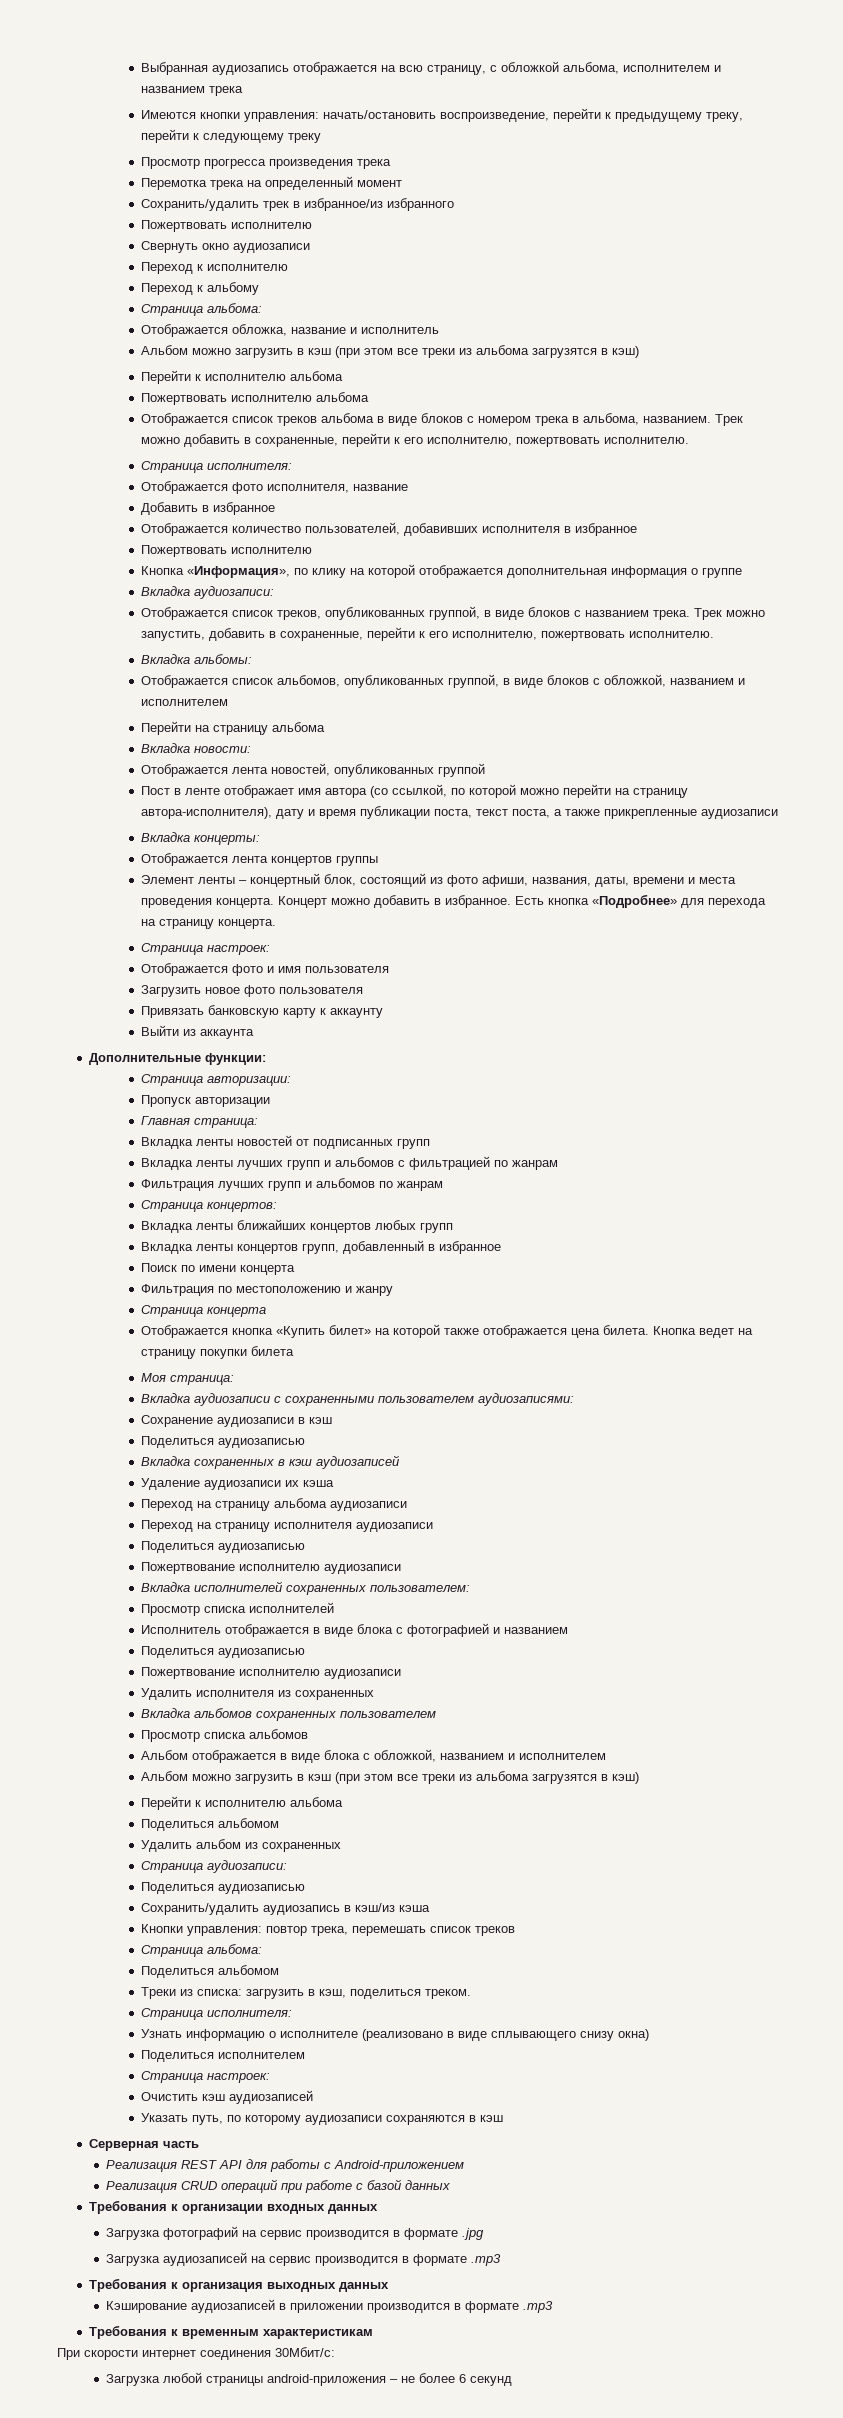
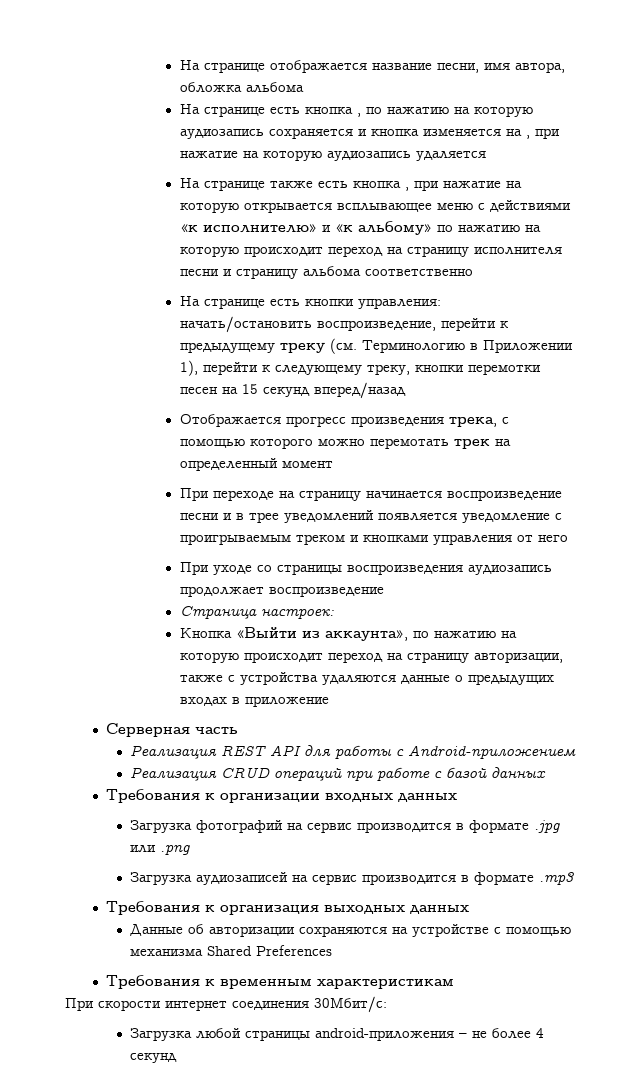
[140,61,721,75] [140,86,243,96] [140,110,196,119] Выбранная аудиозапись отображается на всю страницу, с обложкой альбома, исполнителем и названием трека // Имеются -> [179,60,565,73] [179,82,304,93] [179,104,533,117] [179,128,560,139] [179,150,486,161] [179,178,522,191] [179,200,571,213] [179,221,541,235] [179,246,562,257] [179,266,473,279] [179,296,300,309] На странице отображается название песни, имя автора, обложка альбома // На странице есть кнопка , по нажатию на которую аудиозапись сохраняется и кнопка изменяется на , при нажатие на которую аудиозапись удаляется // На странице также есть кнопка , при нажатие на которую открывается всплывающее меню с действиями «к исполнителю» и «к альбому» по нажатию на которую происходит переход на страницу исполнителя песни и страницу альбома соответственно // На странице есть
[705,112,743,122] [140,129,321,143] [140,157,391,169] [140,176,402,190] [140,198,454,211] [140,220,312,232] [140,241,310,253] [140,262,288,274] [140,282,259,295] [140,303,262,316] [140,324,439,337] [140,345,639,358] [140,370,343,384] [140,392,369,405] [140,413,743,426] [140,433,689,447] [140,461,292,473] [140,481,408,494] [140,502,275,515] [140,522,637,536] [140,545,312,557] [140,564,742,578] [140,586,274,599] [140,606,765,620] [140,627,714,641] [140,654,252,664] [140,674,745,688] [140,699,228,706] [140,721,325,735] [140,743,251,753] [140,763,485,777] [140,784,688,798] [140,806,778,819] [140,832,260,845] [140,853,378,866] [140,873,736,887] [140,894,766,908] [140,919,276,929] [140,943,270,955] [140,963,389,976] [140,985,363,997] [140,1005,383,1018] [140,1025,254,1039] [88,1053,266,1065] [140,1074,291,1086] [140,1095,270,1107] [140,1116,258,1128] [140,1135,430,1149] [140,1156,558,1170] [140,1178,443,1191] [140,1200,277,1212] [140,1219,453,1233] [140,1240,501,1254] [140,1263,295,1275] [140,1284,393,1296] [140,1305,266,1317] [140,1324,753,1338] [140,1346,294,1359] [140,1373,234,1385] [140,1393,574,1406] [140,1415,332,1427] [140,1436,305,1448] [140,1455,399,1469] [140,1478,334,1490] [140,1498,407,1511] [140,1520,433,1532] [140,1541,305,1553] [140,1562,401,1574] [140,1581,470,1595] [140,1602,334,1616] [140,1623,568,1637] [140,1646,305,1658] [140,1667,401,1679] [140,1688,374,1700] [140,1708,436,1721] [140,1729,308,1742] [140,1749,606,1763] [140,1771,639,1784] [140,1796,343,1810] [140,1818,279,1831] [140,1839,341,1852] [140,1860,287,1873] [140,1882,305,1894] [140,1903,430,1915] [140,1924,515,1936] [140,1944,262,1957] [140,1965,279,1978] [140,1987,471,1999] [140,2008,292,2020] [140,2029,649,2041] [140,2050,305,2062] [140,2071,270,2083] [140,2090,313,2104] [140,2113,503,2125] треку, перейти к следующему треку // Просмотр прогресса произведения трека // Перемотка трека на определенный момент // Сохранить/удалить трек в избранное/из избранного // Пожертвовать исполнителю // Свернуть окно аудиозаписи // Переход к исполнителю // Переход к альбому // Страница альбома: // Отображается обложка, название и исполнитель // Альбом можно загрузить в кэш (при этом все треки из альбома загрузятся в кэш) // Перейти к исполнителю альбома // Пожертвовать исполнителю альбома // Отображается список треков альбома в виде блоков с номером трека в альбома, названием. Трек можно добавить в сохраненные, перейти к его исполнителю, пожертвовать исполнителю. // Страница исполнителя: // Отображается фото исполнителя, название // Добавить в избранное // Отображается количество пользователей, добавивших исполнителя в избранное // Пожертвовать исполнителю // Кнопка «Информация», по клику на которой отображается дополнительная информация о группе // Вкладка аудиозаписи: // Отображается список треков, опубликованных группой, в виде блоков с названием трека. Трек можно запустить, добавить в сохраненные, перейти к его исполнителю, пожертвовать исполнителю. // Вкладка альбомы: // Отображается список альбомов, опубликованных группой, в виде блоков с обложкой, названием и исполнителем // Перейти на страницу альбома // Вкладка новости: // Отображается лента новостей, опубликованных группой // Пост в ленте отображает имя автора (со ссылкой, по которой можно перейти на страницу автора-исполнителя), дату и время публикации поста, текст поста, а также прикрепленные аудиозаписи // Вкладка концерты: // Отображается лента концертов группы // Элемент ленты – концертный блок, состоящий из фото афиши, названия, даты, времени и места проведения концерта. Концерт можно добавить в избранное. Есть кнопка «Подробнее» для перехода на страницу концерта. // Страница настроек: // Отображается фото и имя пользователя // Загрузить новое фото пользователя // Привязать банковскую карту к аккаунту // Выйти из аккаунта // Дополнительные функции: // Страница авторизации: // Пропуск авторизации // Главная страница: // Вкладка ленты новостей от подписанных групп // Вкладка ленты лучших групп и альбомов с фильтрацией по жанрам // Фильтрация лучших групп и альбомов по жанрам // Страница концертов: // Вкладка ленты ближайших концертов любых групп // Вкладка ленты концертов групп, добавленный в избранное // Поиск по имени концерта // Фильтрация по местоположению и жанру // Страница концерта // Отображается кнопка «Купить билет» на которой также отображается цена билета. Кнопка ведет на страницу покупки билета // Моя страница: // Вкладка аудиозаписи с сохраненными пользователем аудиозаписями: // Сохранение аудиозаписи в кэш // Поделиться аудиозаписью // Вкладка сохраненных в кэш аудиозаписей // Удаление аудиозаписи их кэша // Переход на страницу альбома аудиозаписи // Переход на страницу исполнителя аудиозаписи // Поделиться аудиозаписью // Пожертвование исполнителю аудиозаписи // Вкладка исполнителей сохраненных пользователем: // Просмотр списка исполнителей // Исполнитель отображается в виде блока с фотографией и названием // Поделиться аудиозаписью // Пожертвование исполнителю аудиозаписи // Удалить исполнителя из сохраненных // Вкладка альбомов сохраненных пользователем // Просмотр списка альбомов // Альбом отображается в виде блока с обложкой, названием и исполнителем // Альбом можно загрузить в кэш (при этом все треки из альбома загрузятся в кэш) // Перейти к исполнителю альбома // Поделиться альбомом // Удалить альбом из сохраненных // Страница аудиозаписи: // Поделиться аудиозаписью // Сохранить/удалить аудиозапись в кэш/из кэша // Кнопки управления: повтор трека, перемешать список треков // Страница альбома: // Поделиться альбомом // Треки из списка: загрузить в кэш, поделиться треком. // Страница исполнителя: // Узнать информацию о исполнителе (реализовано в виде сплывающего снизу окна) // Поделиться исполнителем // Страница настроек: // Очистить кэш аудиозаписей // Указать путь, по которому аудиозаписи сохраняются в кэш -> [279,338,573,354] [179,360,541,376] [179,382,406,399] [179,414,509,427] [179,438,511,449] [179,458,333,471] [179,488,562,501] [179,510,562,523] [179,534,568,545] [179,562,552,575] [179,586,384,597] [179,606,334,619] [179,627,517,641] [179,652,563,663] [179,672,554,685] [179,696,329,707] треку (см. Терминологию в Приложении 1), перейти к следующему треку, кнопки перемотки песен на 15 секунд вперед/назад // Отображается прогресс произведения трека, с помощью которого можно перемотать трек на определенный момент // При переходе на страницу начинается воспроизведение песни и в трее уведомлений появляется уведомление с проигрываемым треком и кнопками управления от него // При уходе со страницы воспроизведения аудиозапись продолжает воспроизведение // Страница настроек: // Кнопка «Выйти из аккаунта», по нажатию на которую происходит переход на страницу авторизации, также с устройства удаляются данные о предыдущих входах в приложение
(485, 2234) none -> [130,845,191,855] или .png
[106,2299,554,2313] Кэширование аудиозаписей в приложении производится в формате .mp3 -> [130,924,572,937] [130,945,333,956] Данные об авторизации сохраняются на устройстве с помощью механизма Shared Preferences
[459,2374,467,2383] 6 -> [536,1028,545,1038] 4

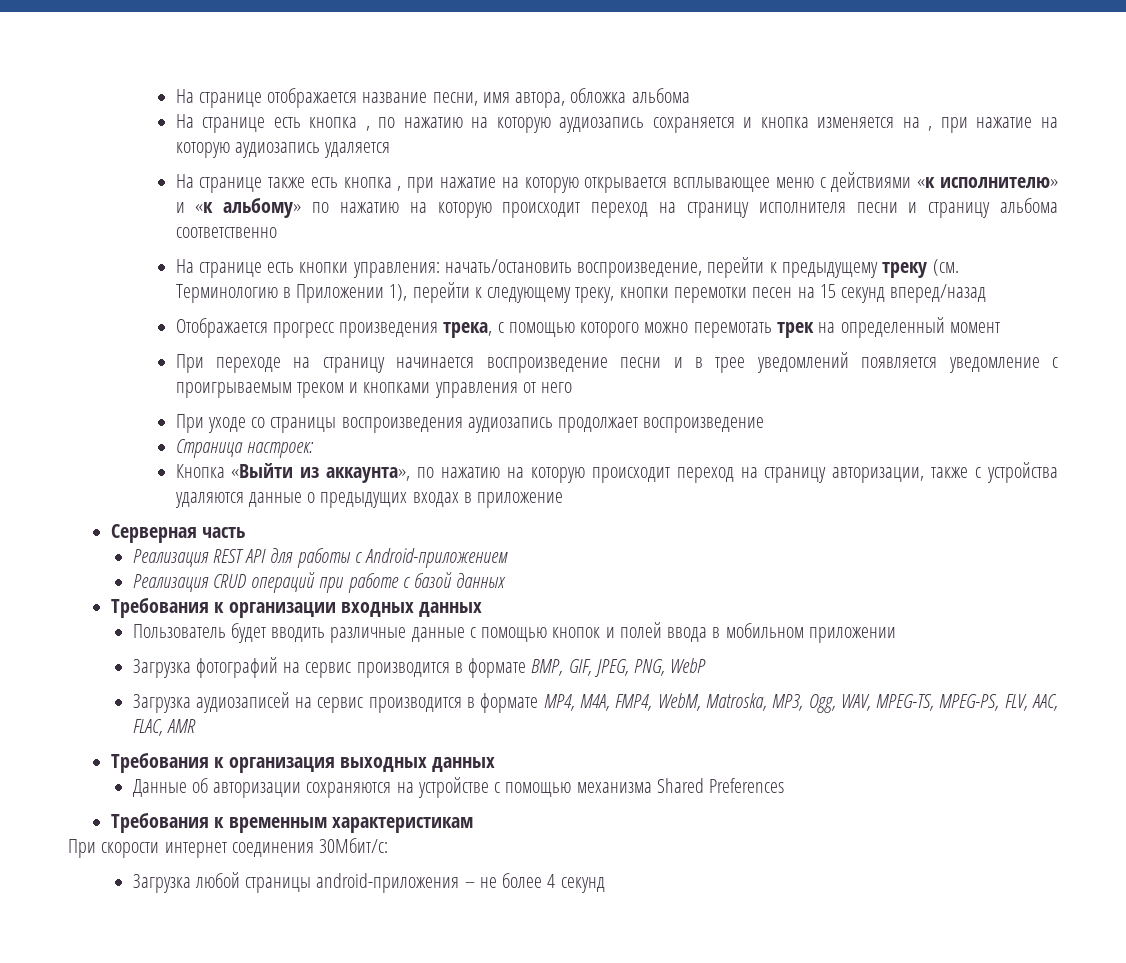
(457, 797) none -> [132,622,896,643] // Пользователь будет вводить различные данные с помощью кнопок и полей ввода в мобильном приложении
[534,820,561,833] [130,845,191,855] .jpg или .png -> [531,658,707,677] BMP, GIF, JPEG, PNG, WebP
[539,872,575,885] .mp3 -> [543,693,1059,713] [132,719,196,736] MP4, M4A, FMP4, WebM, Matroska, MP3, Ogg, WAV, MPEG-TS, MPEG-PS, FLV, AAC, FLAC, AMR

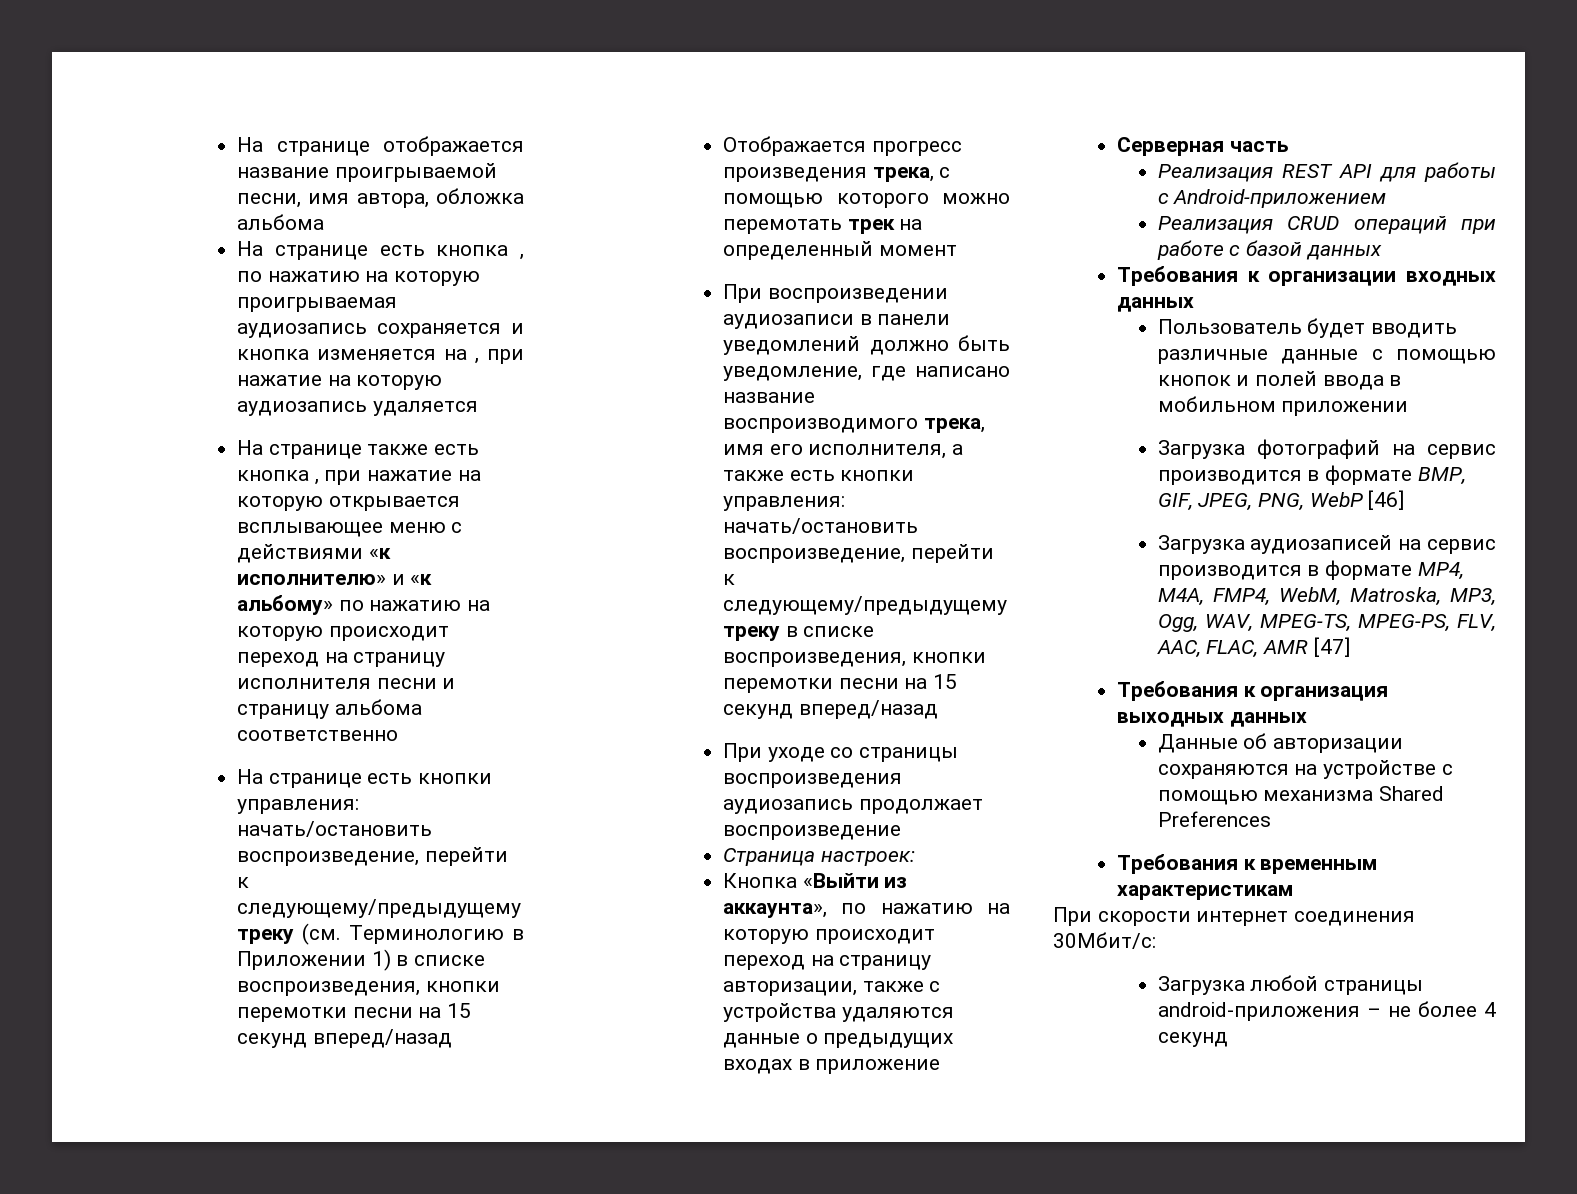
(428, 97) none -> [334,163,497,182] проигрываемой
(551, 125) none -> [237,297,397,312] проигрываемая
[781,262,878,278] предыдущему -> [237,899,521,918] следующему/предыдущему
[389,282,793,303] 1), перейти к следующему треку, кнопки перемотки песен -> [371,949,486,971] [237,981,500,996] [237,1007,413,1022] 1) в списке воспроизведения, кнопки перемотки песни
[216,352,1058,373] [175,382,573,398] переходе на страницу начинается воспроизведение песни и в трее уведомлений появляется уведомление с проигрываемым треком и кнопками управления от него -> [767,288,948,303] [723,314,951,329] [723,335,1010,355] [723,366,1010,381] [723,392,815,403] [723,418,985,433] [723,444,964,459] [723,470,915,481] [723,496,845,511] [723,518,918,534] [723,544,994,563] [723,574,735,585] [723,596,1007,615] [723,626,875,641] [723,652,986,667] [723,674,958,693] [723,700,938,719] воспроизведении аудиозаписи в панели уведомлений должно быть уведомление, где написано название воспроизводимого трека, имя его исполнителя, а также есть кнопки управления: начать/остановить воспроизведение, перейти к следующему/предыдущему треку в списке воспроизведения, кнопки перемотки песни на 15 секунд вперед/назад
(707, 665) none -> [1368,490,1405,510] [46]
(196, 726) none -> [1313,637,1350,657] [47]

